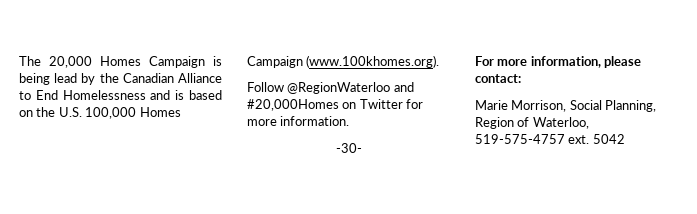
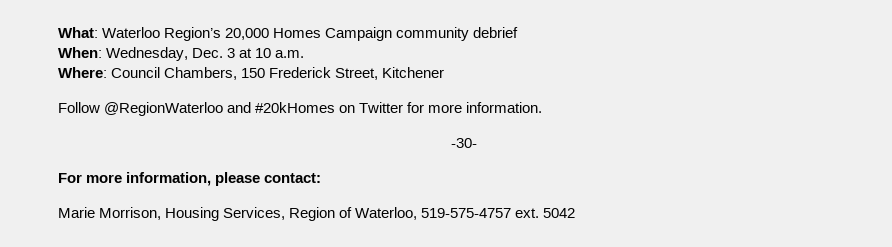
[19,56,222,68] [19,73,222,85] [19,90,223,100] [19,107,181,119] [247,55,440,68] The 20,000 Homes Campaign is being lead by the Canadian Alliance to End Homelessness and is based on the U.S. 100,000 Homes Campaign (www.100khomes.org). -> [58,27,519,41] [58,47,305,61] [58,67,445,80] What: Waterloo Region’s 20,000 Homes Campaign community debrief // When: Wednesday, Dec. 3 at 10 a.m. // Where: Council Chambers, 150 Frederick Street, Kitchener
[247,99,339,111] #20,000Homes -> [255,102,336,113] #20kHomes
[569,100,657,112] Social Planning, -> [165,207,286,221] Housing Services,

